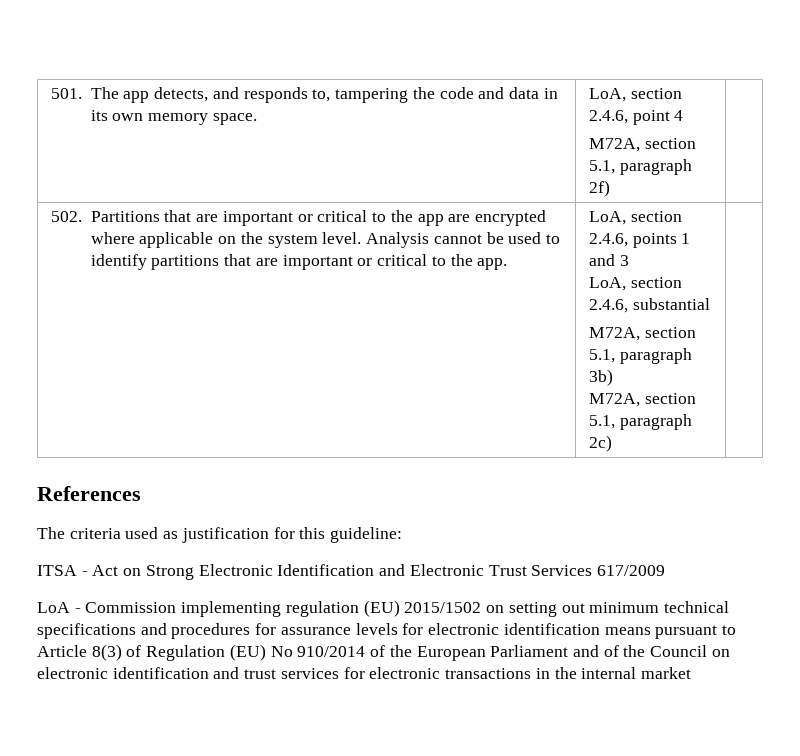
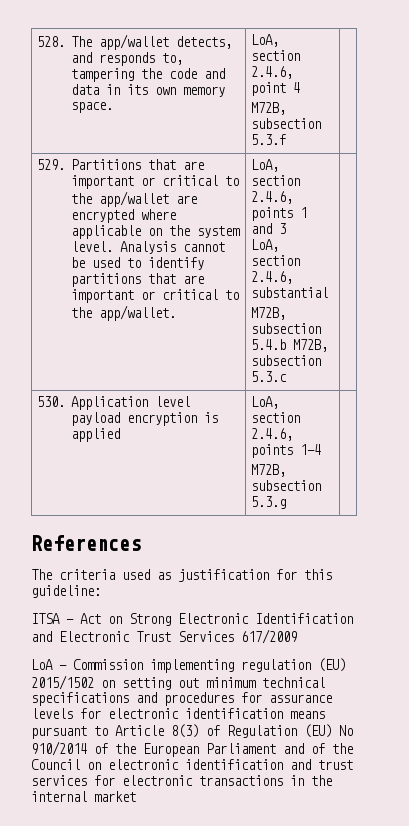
[50,87,150,103] 501. The app -> [37,34,169,50] 528. The app/wallet
[588,138,696,152] [588,159,692,175] [588,180,610,197] [50,211,82,222] M72A, section 5.1, paragraph 2f) | // 502. -> [251,102,287,115] [251,118,322,129] [251,134,287,145] [37,159,66,170] M72B, subsection 5.3.f | // 529.
[417,214,444,226] app -> [98,191,169,207] app/wallet
[477,258,508,270] app. -> [98,305,176,321] app/wallet.
[588,327,696,341] [588,348,692,364] [588,369,613,386] [588,393,696,407] [588,414,692,430] [588,435,612,452] M72A, section 5.1, paragraph 3b) // M72A, section 5.1, paragraph 2c) -> [251,307,287,320] [251,323,322,334] [251,339,329,352] [251,355,322,366] [251,371,288,382] [37,396,190,410] [70,412,218,426] [70,428,120,442] [251,396,280,409] [251,412,301,423] [251,428,294,441] [251,444,322,458] [251,464,287,477] [251,480,322,491] [251,496,287,509] M72B, subsection 5.4.b M72B, subsection 5.3.c | // 530. Application level payload encryption is applied | LoA, section 2.4.6, points 1-4 // M72B, subsection 5.3.g

